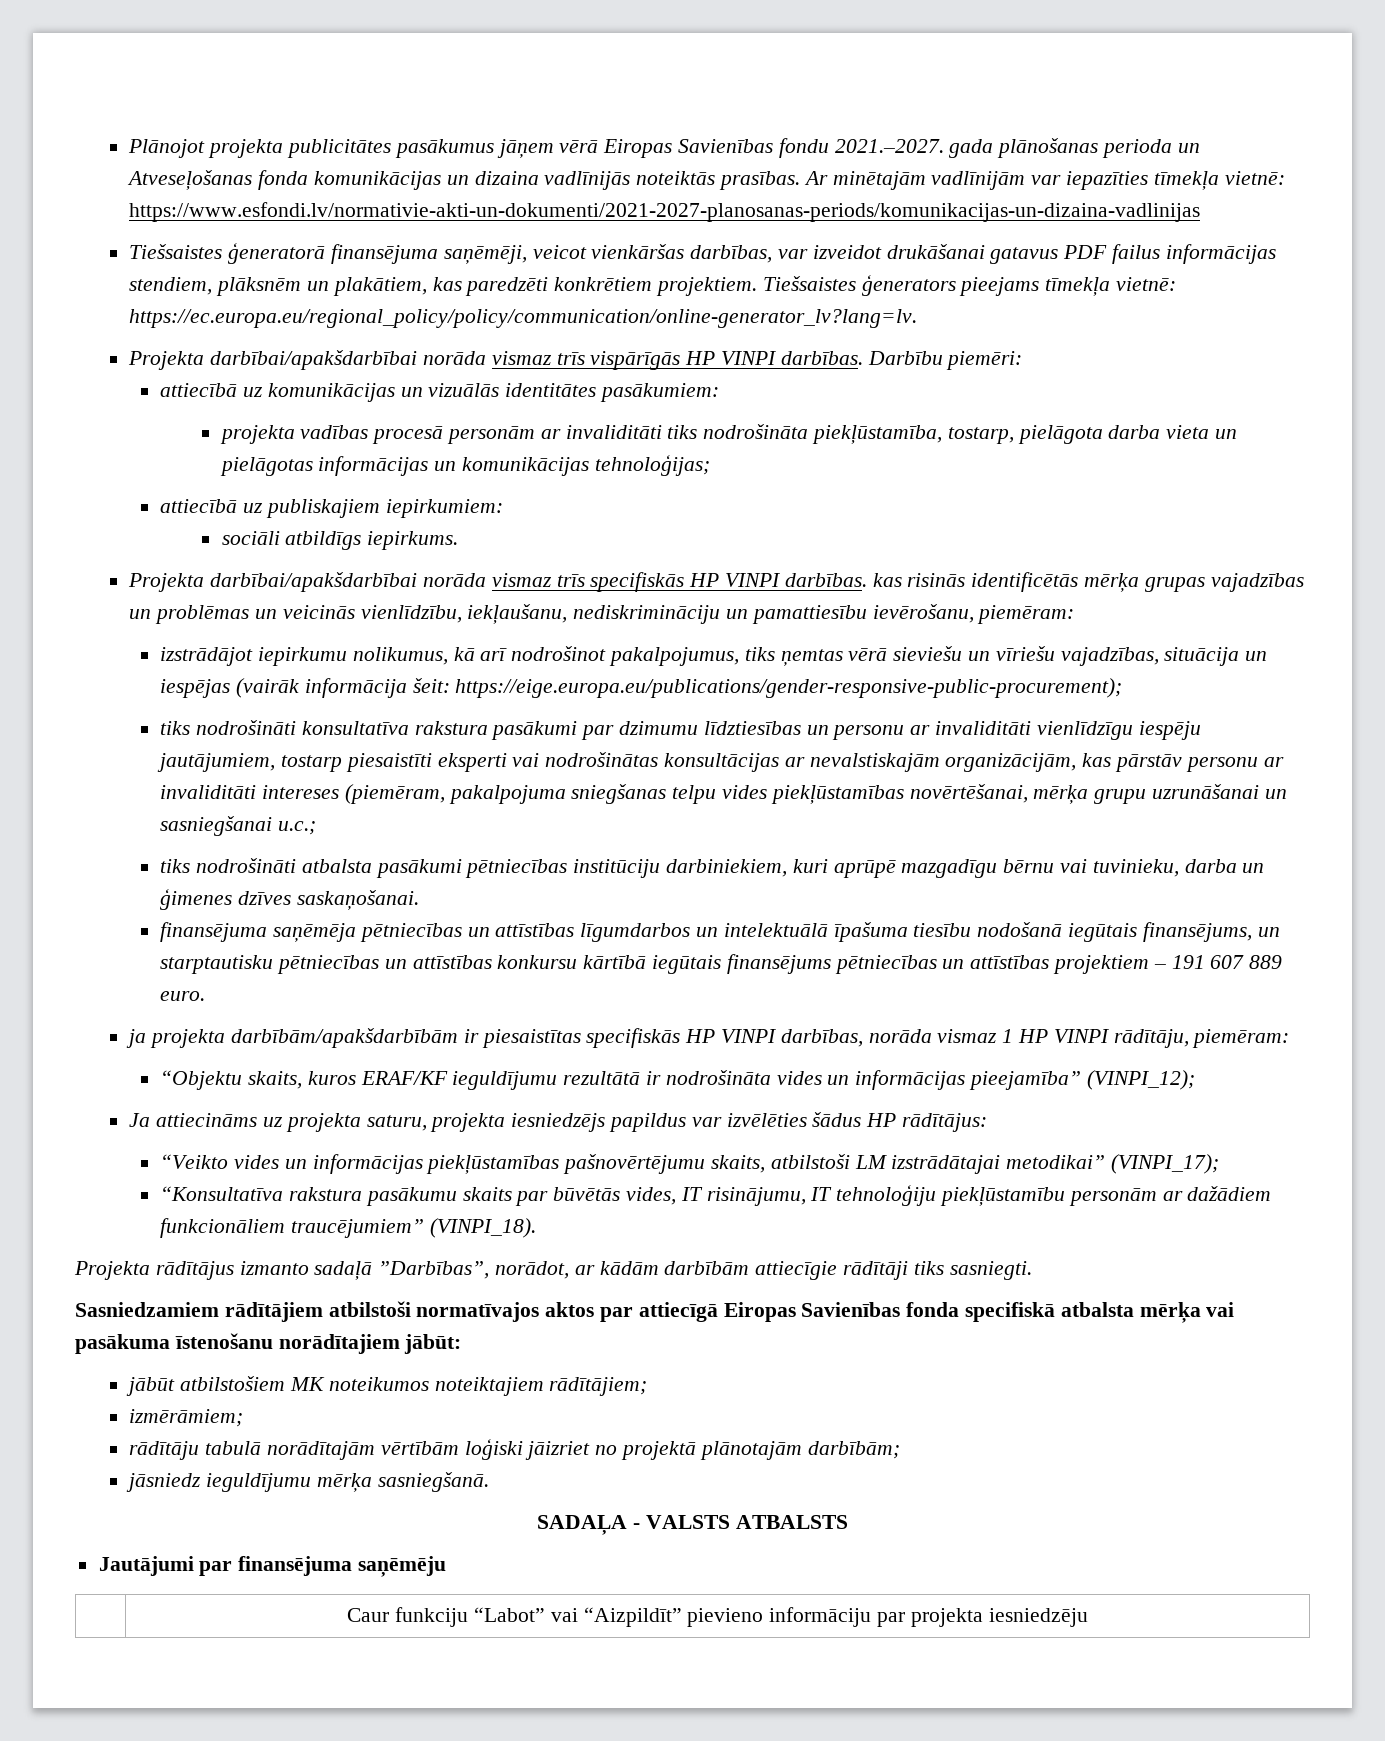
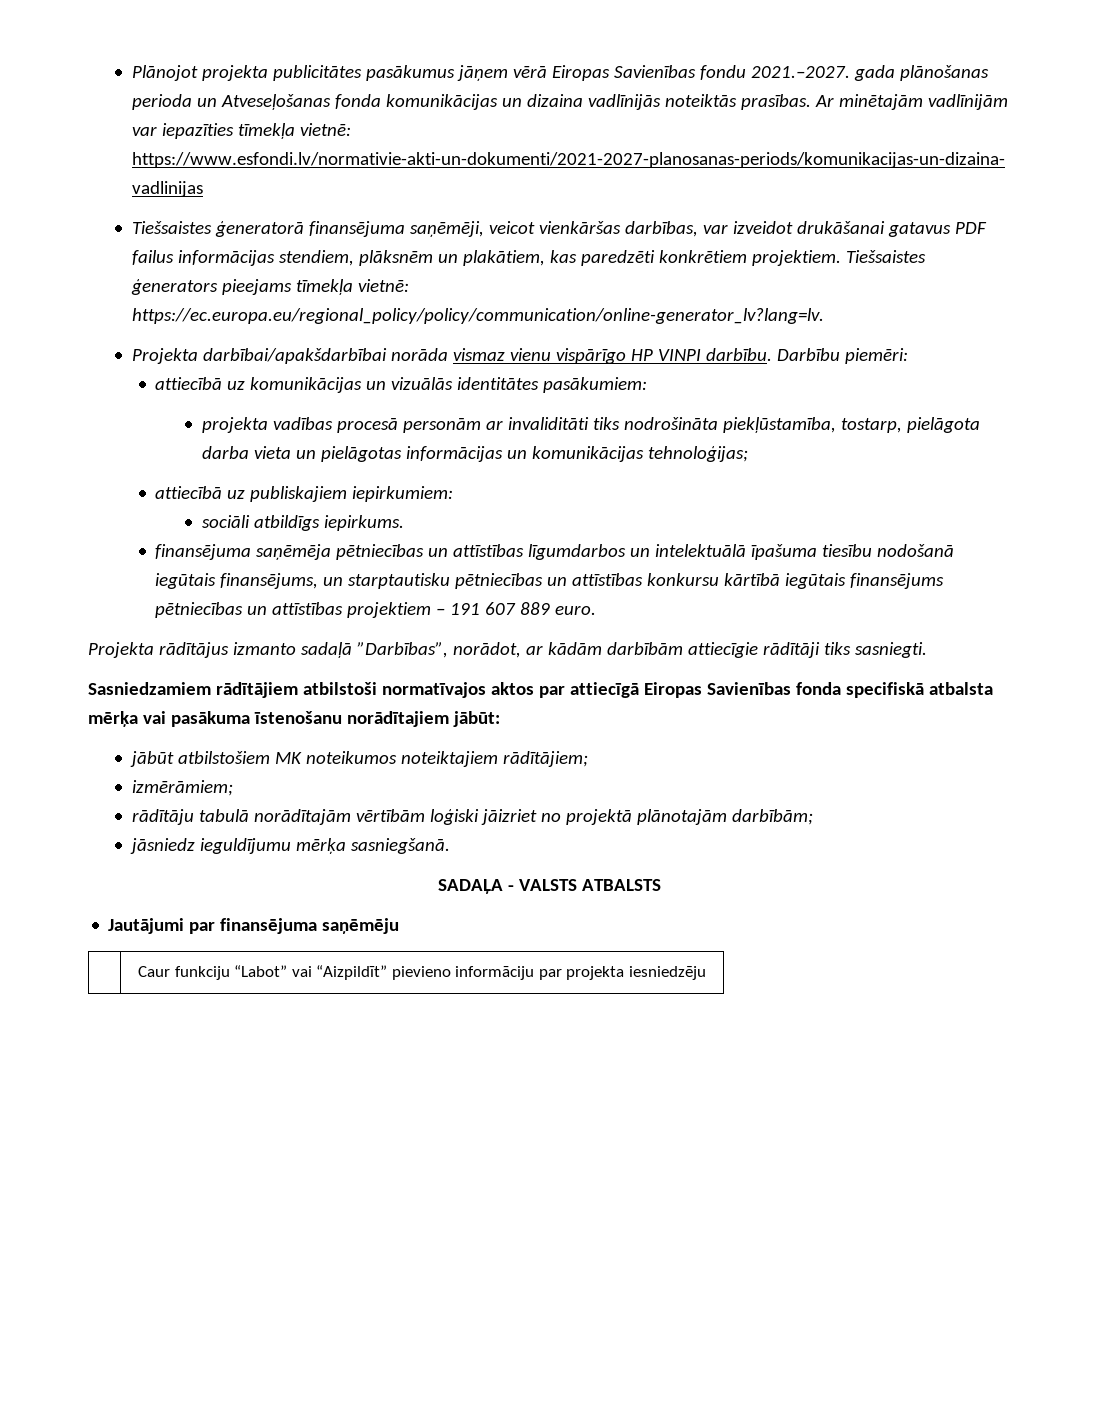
[556,351,863,370] trīs vispārīgās HP VINPI darbības. -> [509,348,772,364] vienu vispārīgo HP VINPI darbību.
[128,572,1304,592] [129,604,1075,624] [160,646,1268,666] [160,678,1123,698] [160,720,1201,740] [157,752,1284,772] [160,784,1287,804] [160,816,316,836] [160,858,1265,878] [160,889,419,910] // Projekta darbībai/apakšdarbībai norāda vismaz trīs specifiskās HP VINPI darbības. kas risinās identificētās mērķa grupas vajadzības un problēmas un veicinās vienlīdzību, iekļaušanu, nediskrimināciju un pamattiesību ievērošanu, piemēram: // izstrādājot iepirkumu nolikumus, kā arī nodrošinot pakalpojumus, tiks ņemtas vērā sieviešu un vīriešu vajadzības, situācija un iespējas (vairāk informācija šeit: https://eige.europa.eu/publications/gender-responsive-public-procurement); // tiks nodrošināti konsultatīva rakstura pasākumi par dzimumu līdztiesības un personu ar invaliditāti vienlīdzīgu iespēju jautājumiem, tostarp piesaistīti eksperti vai nodrošinātas konsultācijas ar nevalstiskajām organizācijām, kas pārstāv personu ar invaliditāti intereses (piemēram, pakalpojuma sniegšanas telpu vides piekļūstamības novērtēšanai, mērķa grupu uzrunāšanai un sasniegšanai u.c.; // tiks nodrošināti atbalsta pasākumi pētniecības institūciju darbiniekiem, kuri aprūpē mazgadīgu bērnu vai tuvinieku, darba un ģimenes dzīves saskaņošanai. -> (405, 523) none
[126,1028,1290,1048] [160,1070,1195,1090] [129,1112,988,1132] [160,1154,1219,1174] [160,1185,1272,1206] [160,1218,536,1238] // ja projekta darbībām/apakšdarbībām ir piesaistītas specifiskās HP VINPI darbības, norāda vismaz 1 HP VINPI rādītāju, piemēram: // “Objektu skaits, kuros ERAF/KF ieguldījumu rezultātā ir nodrošināta vides un informācijas pieejamība” (VINPI_12); // Ja attiecināms uz projekta saturu, projekta iesniedzējs papildus var izvēlēties šādus HP rādītājus: // “Veikto vides un informācijas piekļūstamības pašnovērtējumu skaits, atbilstoši LM izstrādātajai metodikai” (VINPI_17); // “Konsultatīva rakstura pasākumu skaits par būvētās vides, IT risinājumu, IT tehnoloģiju piekļūstamību personām ar dažādiem funkcionāliem traucējumiem” (VINPI_18). -> (597, 610) none

